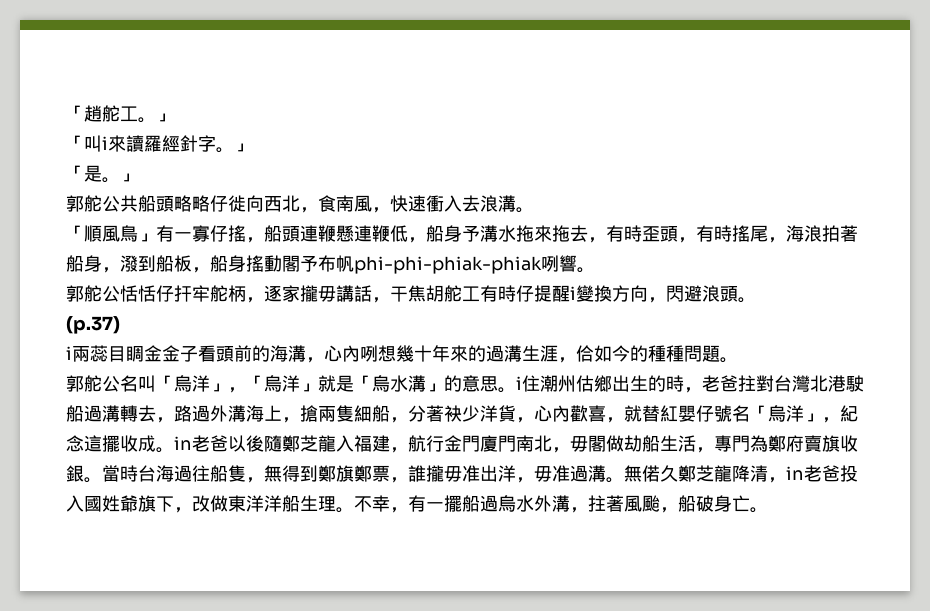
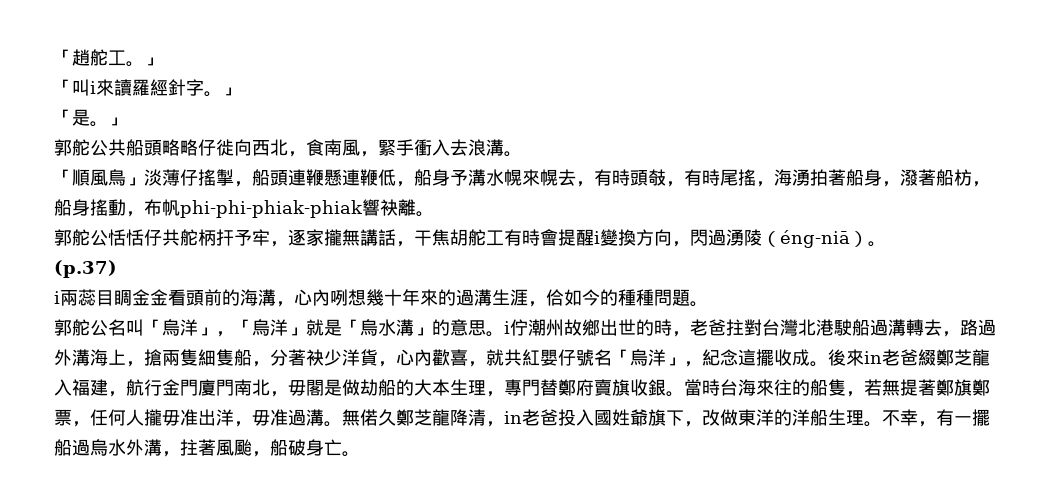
[390,195,426,212] 快速 -> [378,139,414,156] 緊手
[156,225,246,242] 有一寡仔搖 -> [144,169,234,186] 淡薄仔搖掣
[516,225,570,242] 拖來拖 -> [504,169,558,186] 幌來幌
[642,225,822,243] 歪頭，有時搖尾，海浪 -> [630,169,810,187] 頭攲，有時尾搖，海湧
[138,255,192,272] 到船板 -> [918,169,972,186] 著船枋
[282,255,318,272] 閣予 -> [126,211,144,217] ，
[541,255,577,272] 咧響 -> [362,199,416,216] 響袂離
[174,285,246,302] 扞牢舵柄 -> [162,229,270,246] 共舵柄扞予牢
[318,286,336,302] 毋 -> [342,229,360,246] 無
[516,285,534,302] 仔 -> [540,229,558,246] 會
[684,285,738,302] 避浪頭 -> [708,229,868,248] 過湧陵（éng-niā）
[180,346,198,362] 子 -> (168, 297) none
[522,375,648,392] 住潮州估鄉出生 -> [510,319,636,336] 佇潮州故鄉出世
(372, 413) none -> [216,349,234,366] 隻
[642,405,660,422] 替 -> [504,349,522,366] 共
[174,435,282,452] in老爸以後隨 -> [828,349,936,366] 後來in老爸綴
[606,435,768,453] 做劫船生活，專門為 -> [324,379,558,397] 是做劫船的大本生理，專門替
[174,465,318,483] 過往船隻，無得到 -> [756,379,936,397] 來往的船隻，若無提著
[408,465,426,482] 誰 -> [90,409,144,426] 任何人
(264, 503) none -> [774,409,792,426] 的

